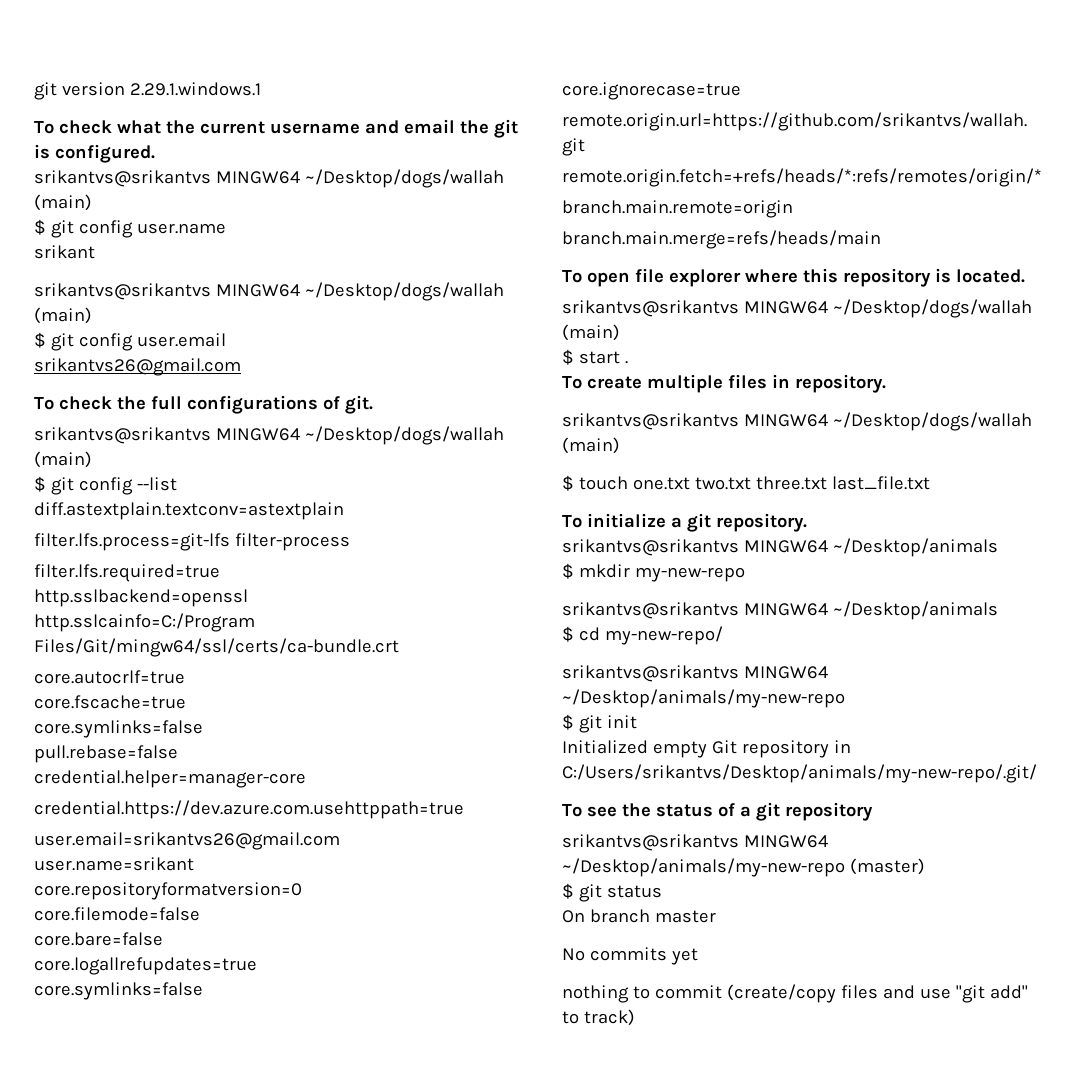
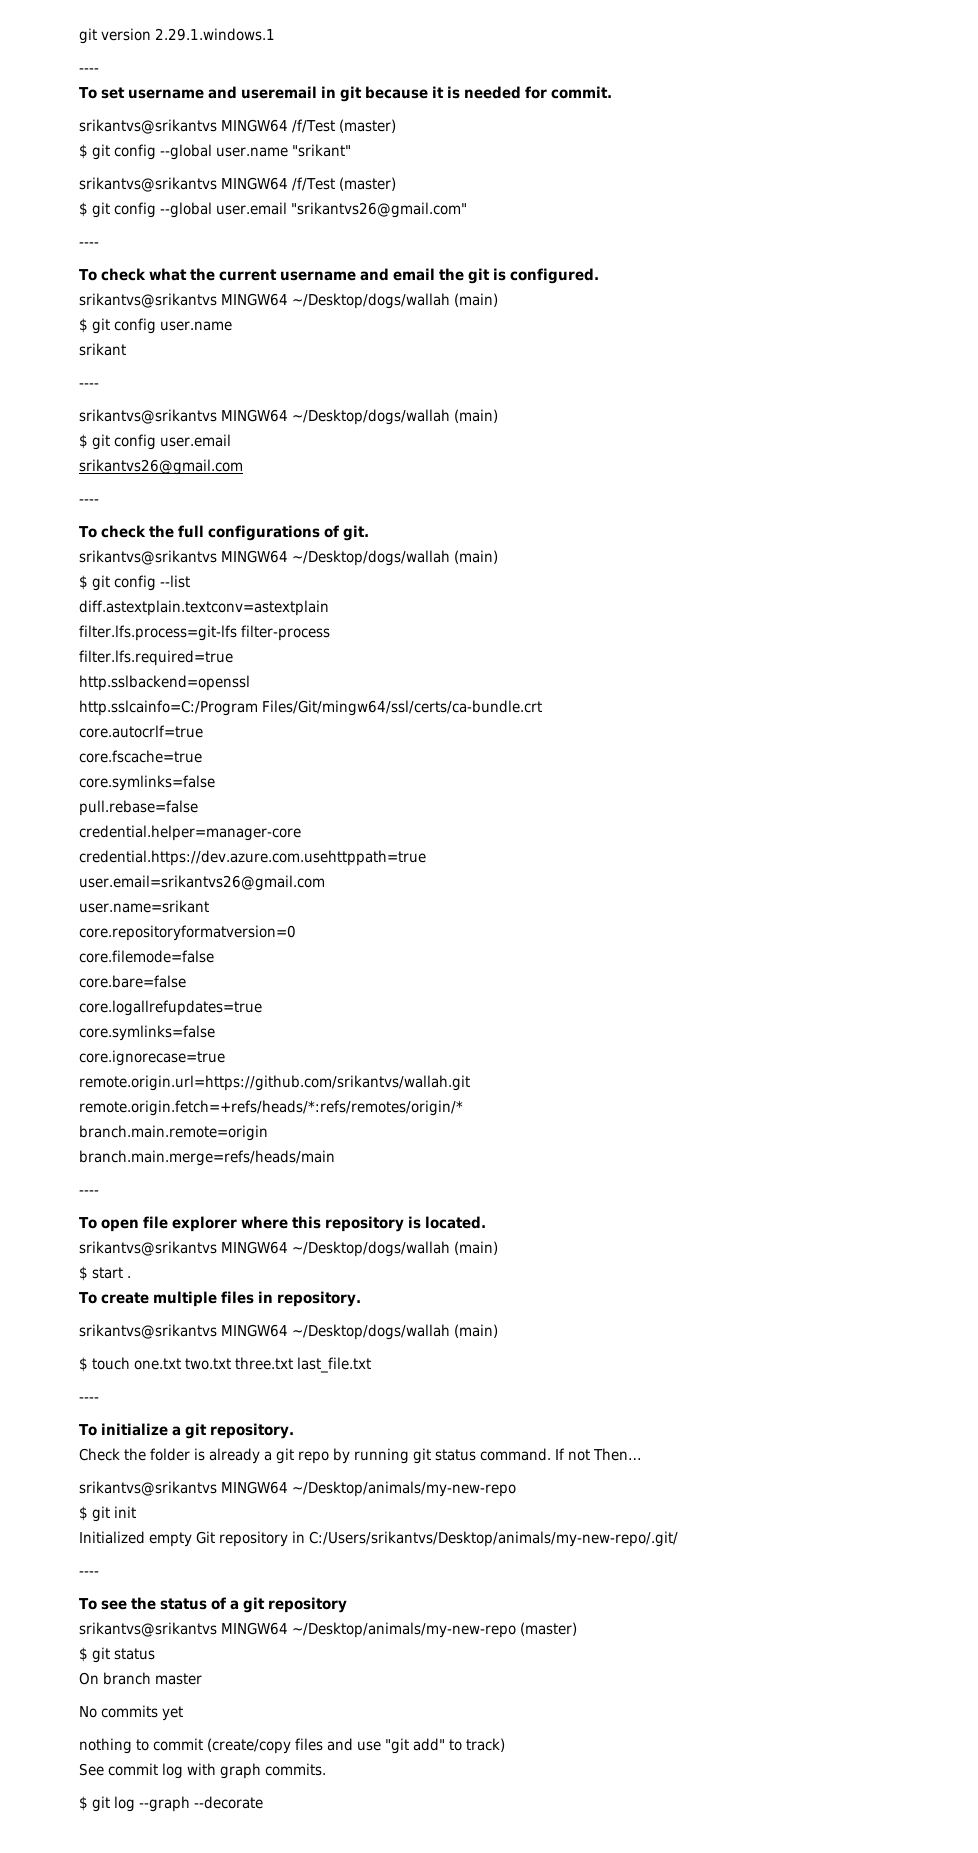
(261, 89) none -> [79,68,99,73] [79,86,612,102] [79,119,396,134] [79,144,351,160] [79,177,396,192] [79,202,467,218] [79,242,99,247] // ---- // To set username and useremail in git because it is needed for commit. // srikantvs@srikantvs MINGW64 /f/Test (master) // $ git config --global user.name "srikant" // srikantvs@srikantvs MINGW64 /f/Test (master) // $ git config --global user.email "srikantvs26@gmail.com" // ----
(95, 252) none -> [79,383,99,388] // ----
(241, 367) none -> [79,499,99,504] // ----
(881, 239) none -> [79,1190,99,1195] // ----
(930, 483) none -> [79,1397,99,1402] // ----
[562,538,998,557] [562,563,745,582] [562,601,998,620] [562,626,723,645] srikantvs@srikantvs MINGW64 ~/Desktop/animals // $ mkdir my-new-repo // srikantvs@srikantvs MINGW64 ~/Desktop/animals // $ cd my-new-repo/ -> [79,1448,642,1464] Check the folder is already a git repo by running git status command. If not Then…
(1037, 773) none -> [79,1571,99,1576] // ----
(635, 1017) none -> [79,1763,326,1779] [79,1796,263,1812] // See commit log with graph commits. // $ git log --graph --decorate

